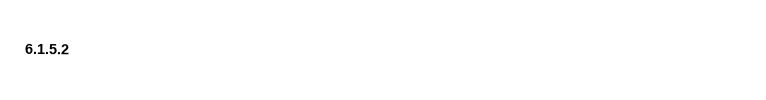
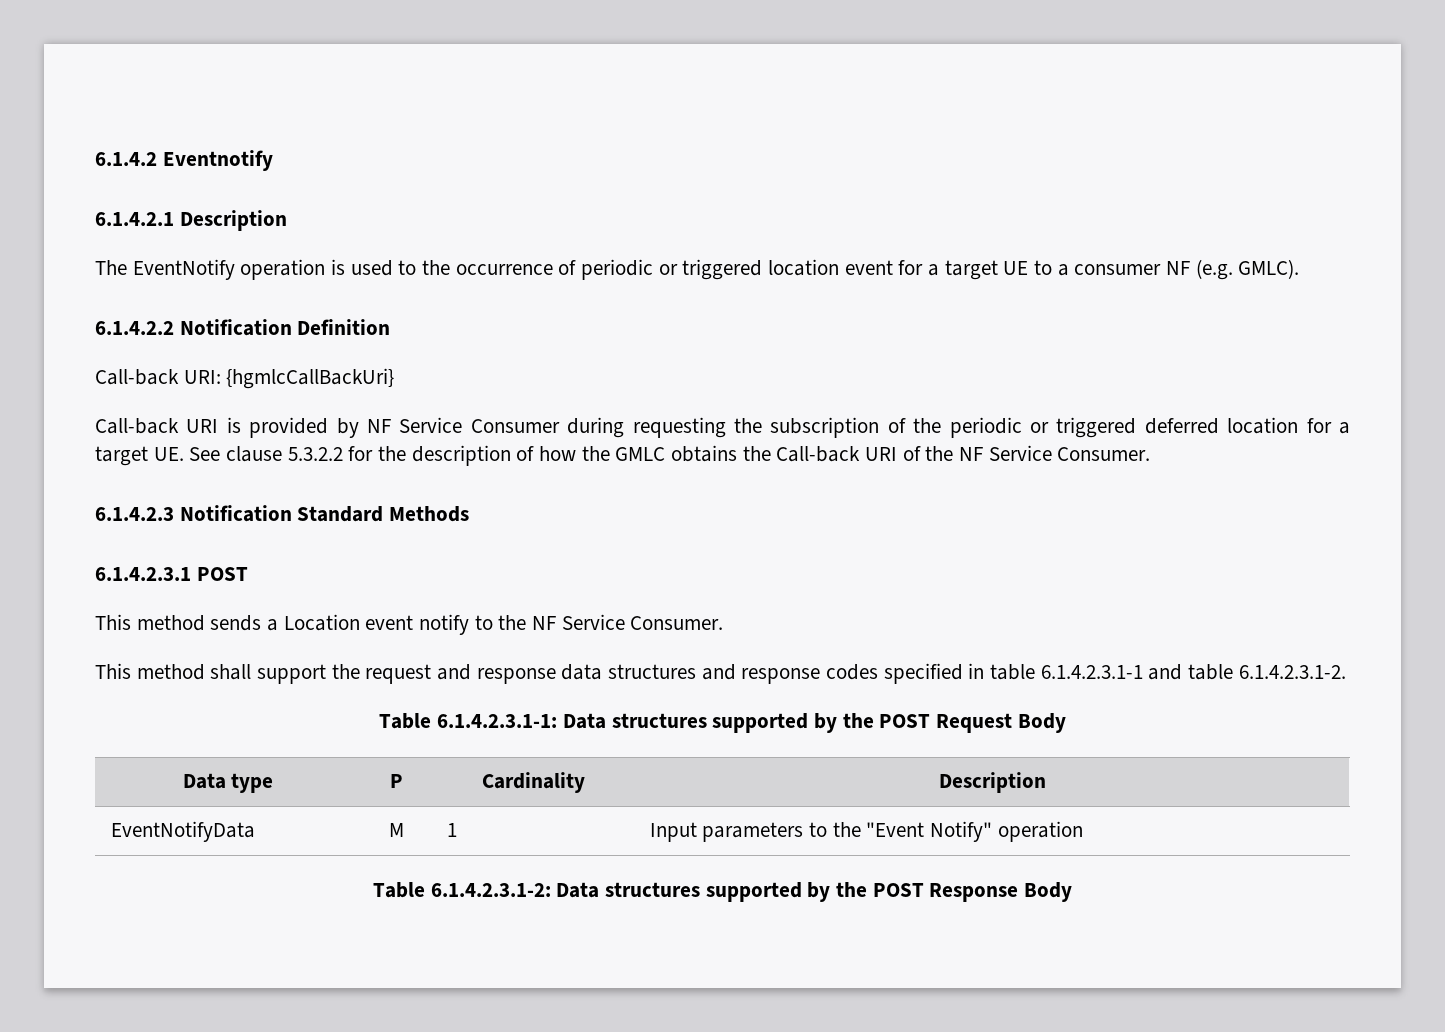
[24,43,70,55] 6.1.5.2 -> [95,150,273,171] [95,210,287,231] [95,259,1300,280] [95,319,391,336] [95,368,395,389] [95,417,1350,438] [95,445,1151,466] [95,505,470,522] [95,567,248,581] [95,614,724,635] [95,663,1346,684] [379,713,1066,733] [182,773,274,793] [389,774,403,788] [481,772,585,793] [938,772,1046,793] [110,821,255,842] [388,823,404,837] [446,823,457,837] [649,821,1083,842] [372,882,1073,902] 6.1.4.2 Eventnotify // 6.1.4.2.1 Description // The EventNotify operation is used to the occurrence of periodic or triggered location event for a target UE to a consumer NF (e.g. GMLC). // 6.1.4.2.2 Notification Definition // Call-back URI: {hgmlcCallBackUri} // Call-back URI is provided by NF Service Consumer during requesting the subscription of the periodic or triggered deferred location for a target UE. See clause 5.3.2.2 for the description of how the GMLC obtains the Call-back URI of the NF Service Consumer. // 6.1.4.2.3 Notification Standard Methods // 6.1.4.2.3.1 POST // This method sends a Location event notify to the NF Service Consumer. // This method shall support the request and response data structures and response codes specified in table 6.1.4.2.3.1-1 and table 6.1.4.2.3.1-2. // Table 6.1.4.2.3.1-1: Data structures supported by the POST Request Body // Data type | P | Cardinality | Description // EventNotifyData | M | 1 | Input parameters to the "Event Notify" operation // Table 6.1.4.2.3.1-2: Data structures supported by the POST Response Body

